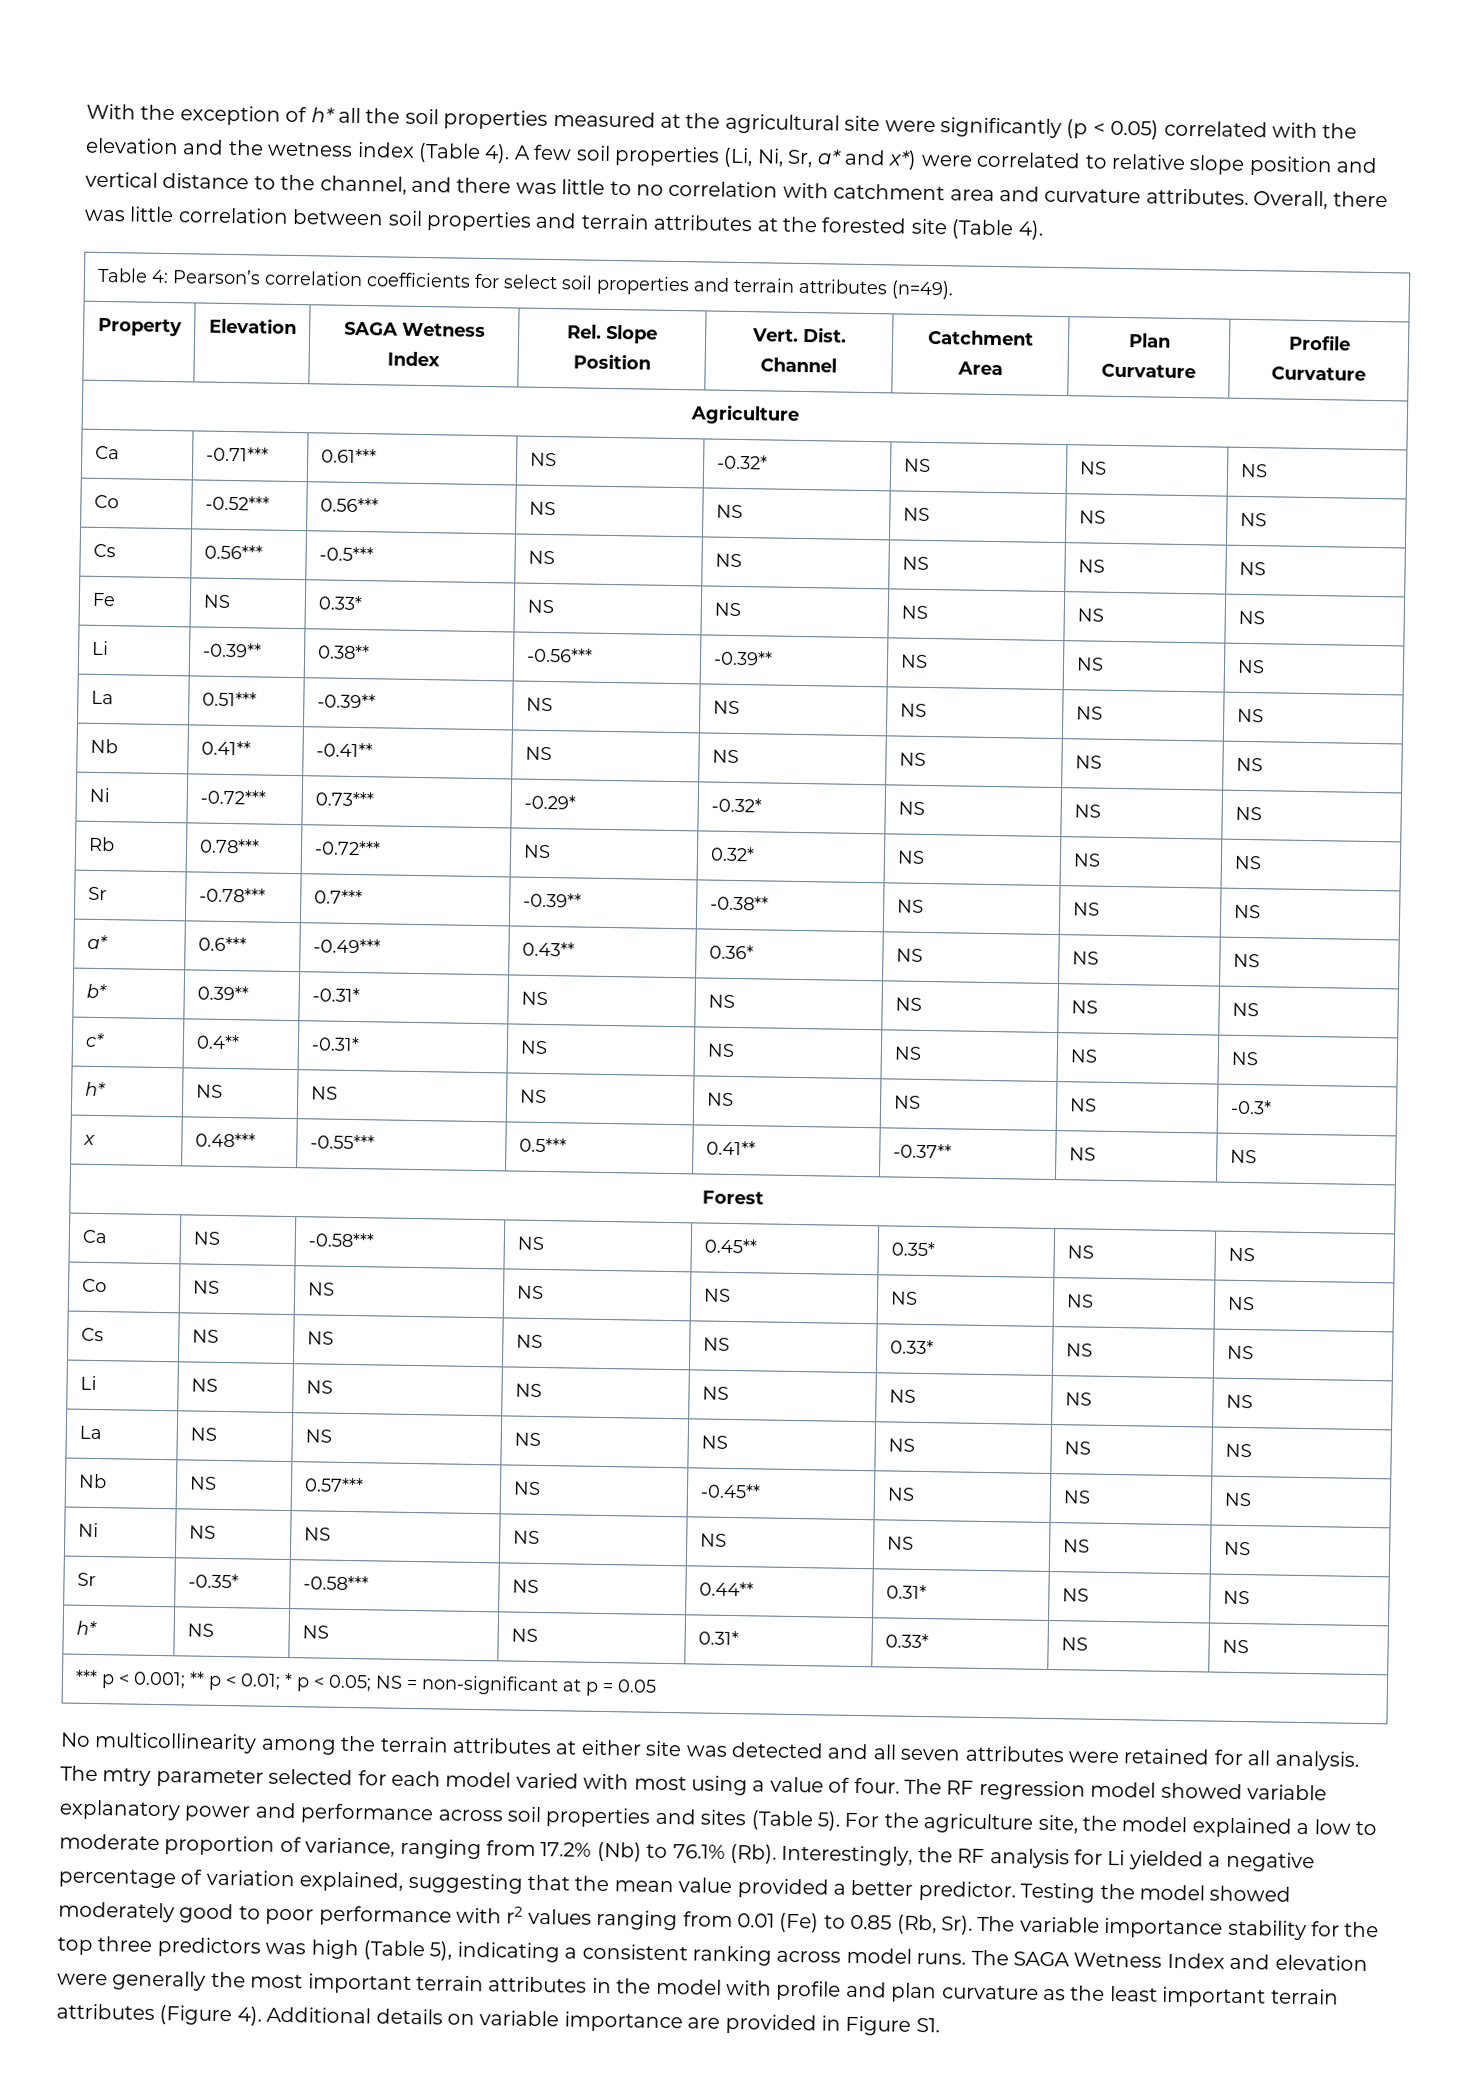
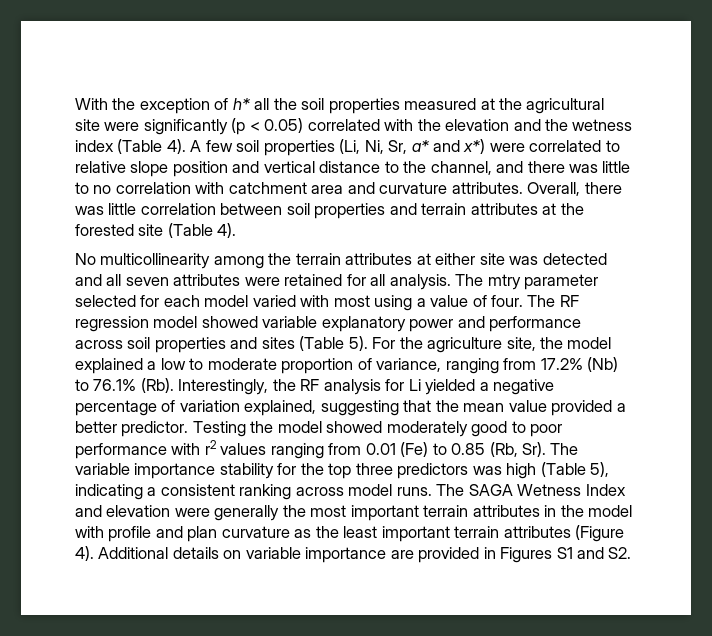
[96,267,954,300] [97,317,182,337] [208,317,297,335] [343,321,486,337] [387,351,440,367] [567,324,658,344] [572,353,651,370] [751,326,847,343] [760,357,838,373] [928,329,1035,346] [956,361,1003,376] [1128,333,1171,348] [1101,363,1196,379] [1287,334,1351,351] [1271,366,1366,381] [689,404,800,425] [94,445,120,460] [205,446,269,462] [320,448,377,464] [529,452,557,467] [716,454,768,470] [903,458,931,472] [1079,461,1107,475] [1239,463,1268,478] [93,494,119,509] [204,495,270,511] [319,497,379,513] [528,501,556,516] [715,504,743,519] [902,507,930,521] [1078,510,1106,524] [1239,512,1267,527] [92,543,116,558] [203,544,263,560] [318,546,374,562] [527,550,555,565] [714,553,742,568] [901,556,929,570] [1077,559,1105,573] [1238,561,1266,576] [91,592,116,607] [202,594,231,609] [317,595,363,611] [526,599,554,614] [713,602,741,617] [900,605,928,619] [1076,608,1104,622] [1237,610,1265,625] [91,640,109,656] [202,642,262,658] [317,644,370,660] [525,647,593,663] [712,650,773,666] [899,654,928,668] [1075,657,1104,671] [1236,659,1265,674] [90,690,114,705] [201,691,257,707] [316,693,376,709] [525,697,553,712] [712,700,740,715] [899,703,927,717] [1075,706,1103,720] [1236,708,1264,723] [89,738,118,754] [200,740,251,756] [315,742,373,758] [524,746,552,761] [711,749,739,764] [898,752,926,766] [1074,755,1102,769] [1235,757,1263,772] [88,787,110,803] [199,789,266,805] [314,791,374,807] [523,794,576,810] [710,797,762,813] [897,801,925,815] [1073,804,1101,818] [1234,806,1262,821] [87,836,115,852] [198,838,260,854] [313,840,381,856] [522,844,551,859] [709,846,755,862] [896,850,925,864] [1072,853,1101,867] [1233,855,1262,870] [87,886,107,901] [198,887,266,903] [313,889,363,905] [522,892,582,908] [709,895,769,911] [896,899,924,913] [1072,902,1100,916] [1233,904,1261,919] [86,934,108,950] [197,936,247,952] [312,938,381,954] [521,941,575,957] [708,944,754,960] [895,948,923,962] [1071,951,1099,965] [1232,953,1260,968] [85,983,107,999] [196,985,249,1001] [311,987,360,1003] [520,991,548,1006] [707,994,735,1008] [894,997,922,1011] [1070,1000,1098,1014] [1231,1002,1259,1017] [84,1032,105,1048] [195,1034,240,1050] [310,1036,360,1052] [519,1040,548,1055] [706,1043,735,1057] [893,1046,921,1060] [1069,1049,1097,1063] [1230,1051,1258,1066] [84,1081,106,1097] [195,1084,223,1098] [310,1086,338,1100] [519,1089,547,1104] [706,1092,734,1106] [893,1095,921,1109] [1069,1098,1097,1112] [1229,1099,1272,1115] [82,1134,96,1145] [194,1132,256,1148] [309,1134,375,1150] [518,1137,567,1153] [705,1140,756,1156] [892,1143,952,1159] [1068,1147,1096,1161] [1229,1149,1257,1164] [701,1190,764,1205] [81,1229,108,1244] [192,1231,221,1245] [307,1232,374,1248] [516,1236,544,1251] [703,1238,757,1254] [890,1241,935,1257] [1066,1245,1094,1259] [1227,1247,1255,1262] [81,1278,107,1293] [192,1280,220,1294] [307,1282,335,1296] [515,1285,544,1300] [702,1288,731,1302] [889,1291,918,1305] [1065,1294,1094,1308] [1226,1296,1255,1311] [80,1327,104,1342] [191,1329,219,1343] [306,1331,334,1345] [515,1334,543,1349] [702,1337,730,1351] [889,1339,934,1355] [1065,1343,1093,1357] [1226,1345,1254,1360] [79,1375,97,1391] [190,1378,218,1392] [305,1380,333,1394] [514,1383,542,1398] [701,1386,729,1400] [888,1389,916,1403] [1064,1392,1092,1406] [1225,1394,1253,1409] [78,1425,102,1440] [189,1427,217,1441] [304,1429,332,1443] [513,1432,541,1446] [700,1435,728,1449] [887,1438,915,1452] [1063,1441,1091,1455] [1224,1443,1252,1458] [77,1473,107,1489] [188,1476,217,1490] [303,1477,364,1493] [512,1481,541,1495] [699,1483,761,1499] [886,1487,915,1501] [1062,1490,1091,1504] [1223,1492,1252,1507] [77,1522,99,1538] [188,1525,216,1539] [303,1527,331,1541] [512,1530,540,1544] [699,1533,727,1547] [886,1536,914,1550] [1062,1539,1090,1553] [1223,1541,1251,1556] [76,1572,96,1587] [187,1573,239,1589] [302,1575,369,1591] [511,1579,539,1593] [698,1581,754,1597] [885,1584,927,1600] [1061,1588,1089,1602] [1222,1590,1250,1605] [75,1620,97,1636] [186,1623,214,1637] [301,1625,329,1639] [510,1628,538,1642] [697,1630,739,1646] [884,1633,929,1649] [1060,1637,1088,1651] [1221,1639,1249,1654] [74,1669,657,1696] // Table 4: Pearson’s correlation coefficients for select soil properties and terrain attributes (n=49). // Property | Elevation | SAGA Wetness Index | Rel. Slope Position | Vert. Dist. Channel | Catchment Area | Plan Curvature | Profile Curvature // Agriculture // Ca | -0.71*** | 0.61*** | NS | -0.32* | NS | NS | NS // Co | -0.52*** | 0.56*** | NS | NS | NS | NS | NS // Cs | 0.56*** | -0.5*** | NS | NS | NS | NS | NS // Fe | NS | 0.33* | NS | NS | NS | NS | NS // Li | -0.39** | 0.38** | -0.56*** | -0.39** | NS | NS | NS // La | 0.51*** | -0.39** | NS | NS | NS | NS | NS // Nb | 0.41** | -0.41** | NS | NS | NS | NS | NS // Ni | -0.72*** | 0.73*** | -0.29* | -0.32* | NS | NS | NS // Rb | 0.78*** | -0.72*** | NS | 0.32* | NS | NS | NS // Sr | -0.78*** | 0.7*** | -0.39** | -0.38** | NS | NS | NS // a* | 0.6*** | -0.49*** | 0.43** | 0.36* | NS | NS | NS // b* | 0.39** | -0.31* | NS | NS | NS | NS | NS // c* | 0.4** | -0.31* | NS | NS | NS | NS | NS // h* | NS | NS | NS | NS | NS | NS | -0.3* // x | 0.48*** | -0.55*** | 0.5*** | 0.41** | -0.37** | NS | NS // Forest // Ca | NS | -0.58*** | NS | 0.45** | 0.35* | NS | NS // Co | NS | NS | NS | NS | NS | NS | NS // Cs | NS | NS | NS | NS | 0.33* | NS | NS // Li | NS | NS | NS | NS | NS | NS | NS // La | NS | NS | NS | NS | NS | NS | NS // Nb | NS | 0.57*** | NS | -0.45** | NS | NS | NS // Ni | NS | NS | NS | NS | NS | NS | NS // Sr | -0.35* | -0.58*** | NS | 0.44** | 0.31* | NS | NS // h* | NS | NS | NS | 0.31* | 0.33* | NS | NS // *** p < 0.001; ** p < 0.01; * p < 0.05; NS = non-significant at p = 0.05 -> (237, 230) none
[845,2015,940,2036] Figure S1. -> [500,547,632,563] Figures S1 and S2.

